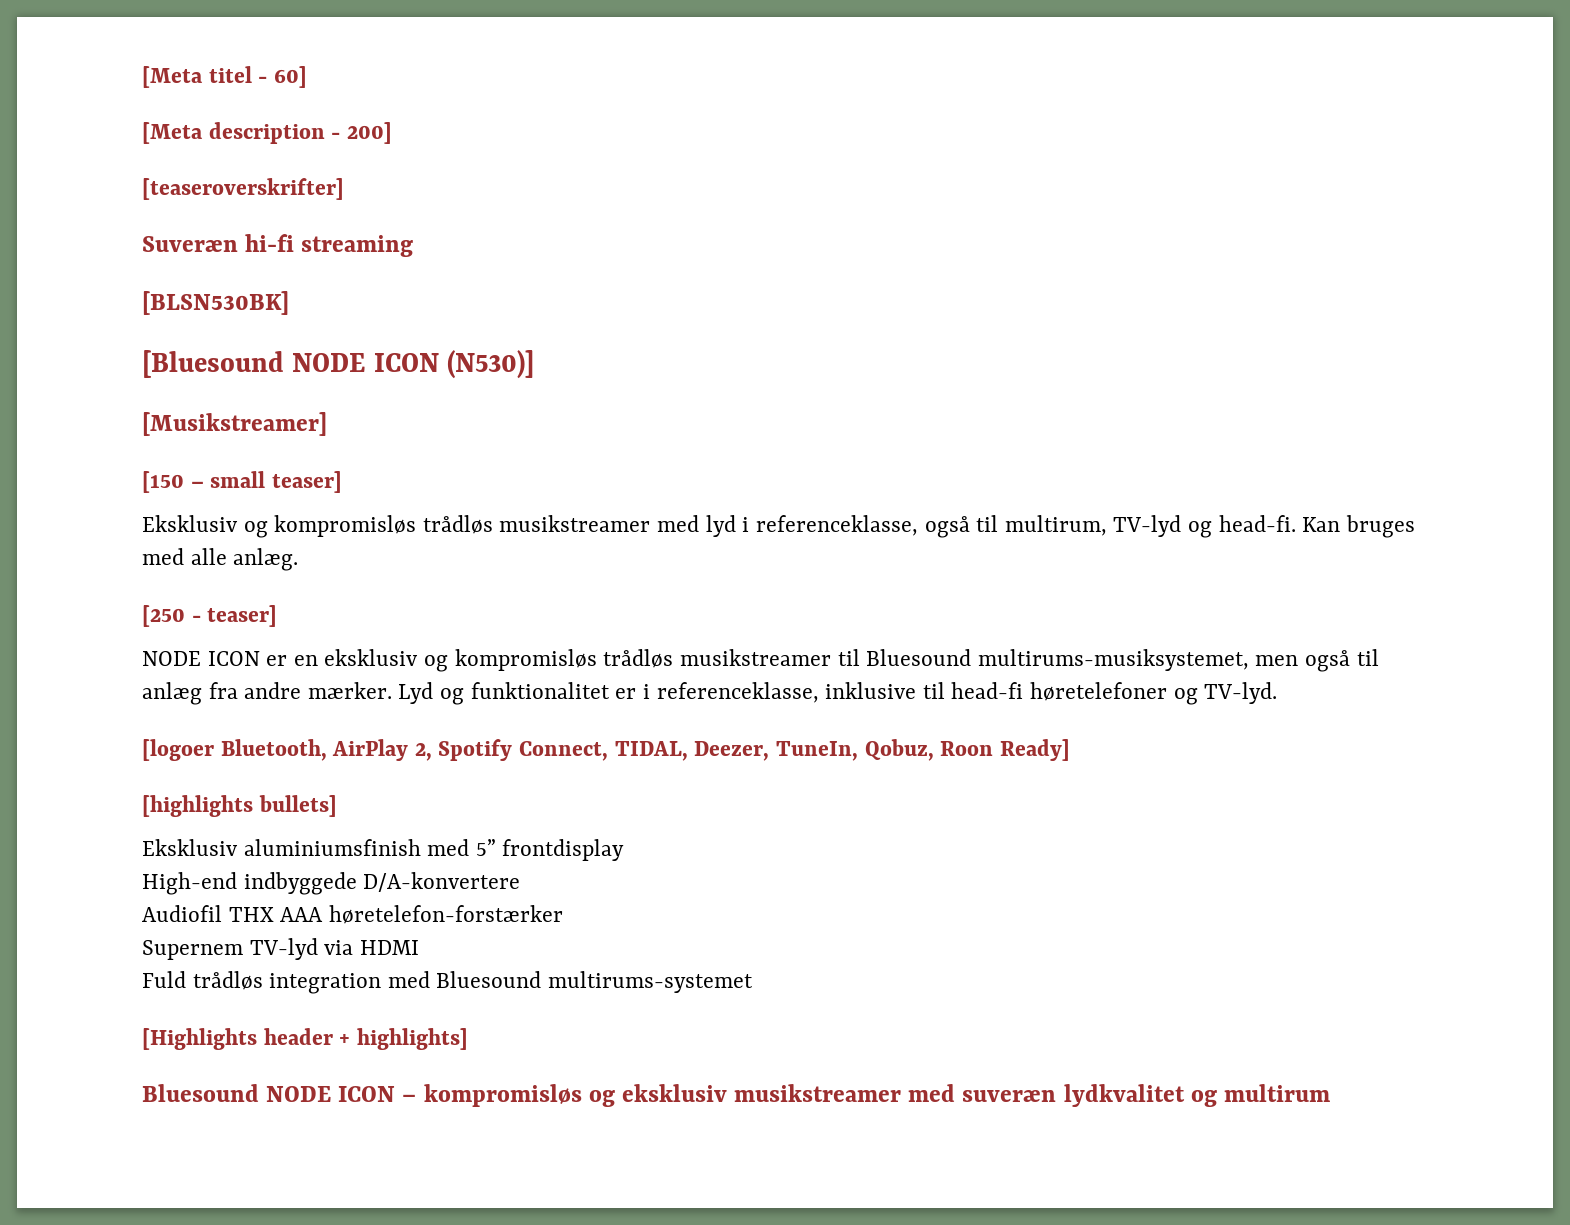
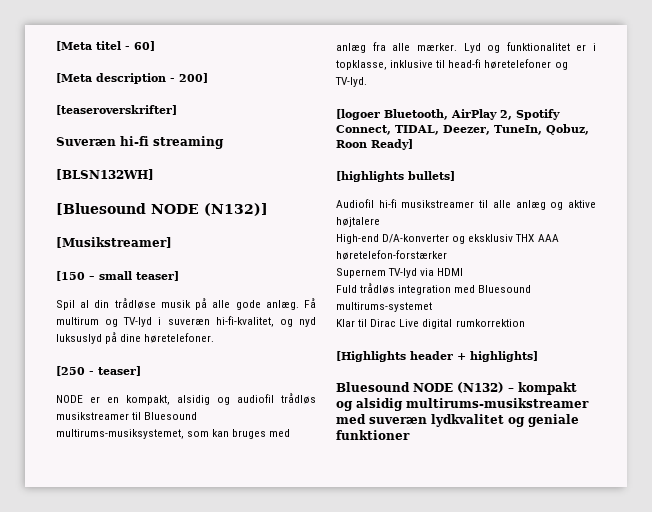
[142,291,289,315] [BLSN530BK] -> [56,169,154,180] [BLSN132WH]
[373,350,535,379] ICON (N530)] -> [204,203,268,216] (N132)]
[142,515,1415,538] [142,548,299,571] Eksklusiv og kompromisløs trådløs musikstreamer med lyd i referenceklasse, også til multirum, TV-lyd og head-fi. Kan bruges med alle anlæg. -> [56,298,316,310] [56,316,316,327] [56,332,215,344] Spil al din trådløse musik på alle gode anlæg. Få multirum og TV-lyd i suveræn hi-fi-kvalitet, og nyd luksuslyd på dine høretelefoner.
[207,651,260,666] ICON -> (83, 399) none
[324,649,597,672] eksklusiv og kompromisløs -> [126,394,274,405] kompakt, alsidig og audiofil
[1255,649,1379,672] men også til -> [187,429,291,439] som kan bruges med
[244,682,302,699] andre -> [392,43,411,51] alle
[656,682,819,703] referenceklasse, -> [336,60,387,70] topklasse,
[142,839,625,861] [142,872,521,895] [142,905,222,922] Eksklusiv aluminiumsfinish med 5” frontdisplay // High-end indbyggede D/A-konvertere // Audiofil -> [336,199,596,210] [336,217,380,227] [336,234,514,244] Audiofil hi-fi musikstreamer til alle anlæg og aktive højtalere // High-end D/A-konverter og eksklusiv
(754, 982) none -> [336,319,525,329] // Klar til Dirac Live digital rumkorrektion
[338,1084,902,1107] ICON – kompromisløs og eksklusiv musikstreamer -> [457,382,577,395] [336,398,589,411] (N132) – kompakt og alsidig multirums-musikstreamer
[1223,1084,1330,1102] multirum -> [528,414,579,427] [336,430,410,440] geniale funktioner

